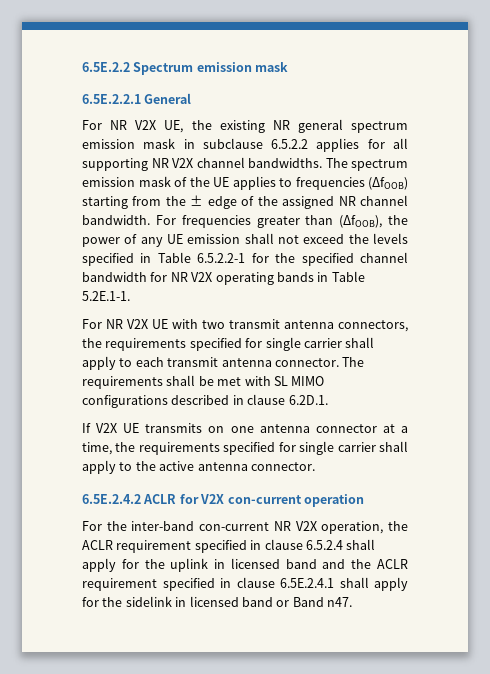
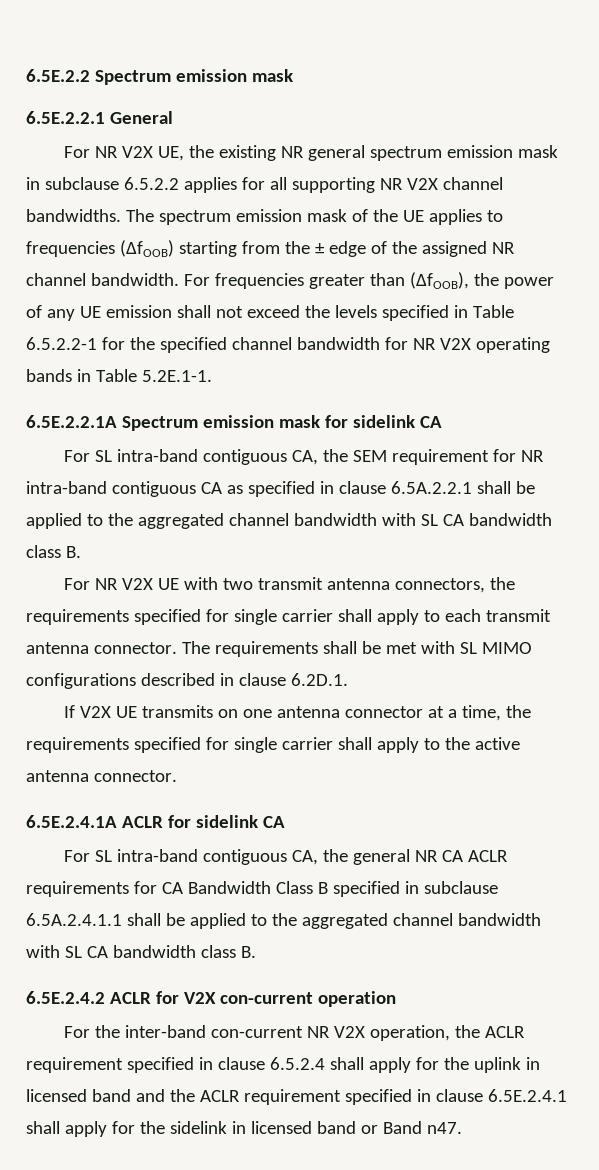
(130, 296) none -> [26,415,442,431] [64,449,545,465] [26,481,535,497] [26,513,552,529] [26,545,81,558] // 6.5E.2.2.1A Spectrum emission mask for sidelink CA // For SL intra-band contiguous CA, the SEM requirement for NR intra-band contiguous CA as specified in clause 6.5A.2.2.1 shall be applied to the aggregated channel bandwidth with SL CA bandwidth class B.
(315, 466) none -> [26,815,285,828] [64,849,509,865] [26,881,498,897] [26,913,541,929] [26,945,256,958] // 6.5E.2.4.1A ACLR for sidelink CA // For SL intra-band contiguous CA, the general NR CA ACLR requirements for CA Bandwidth Class B specified in subclause 6.5A.2.4.1.1 shall be applied to the aggregated channel bandwidth with SL CA bandwidth class B.

